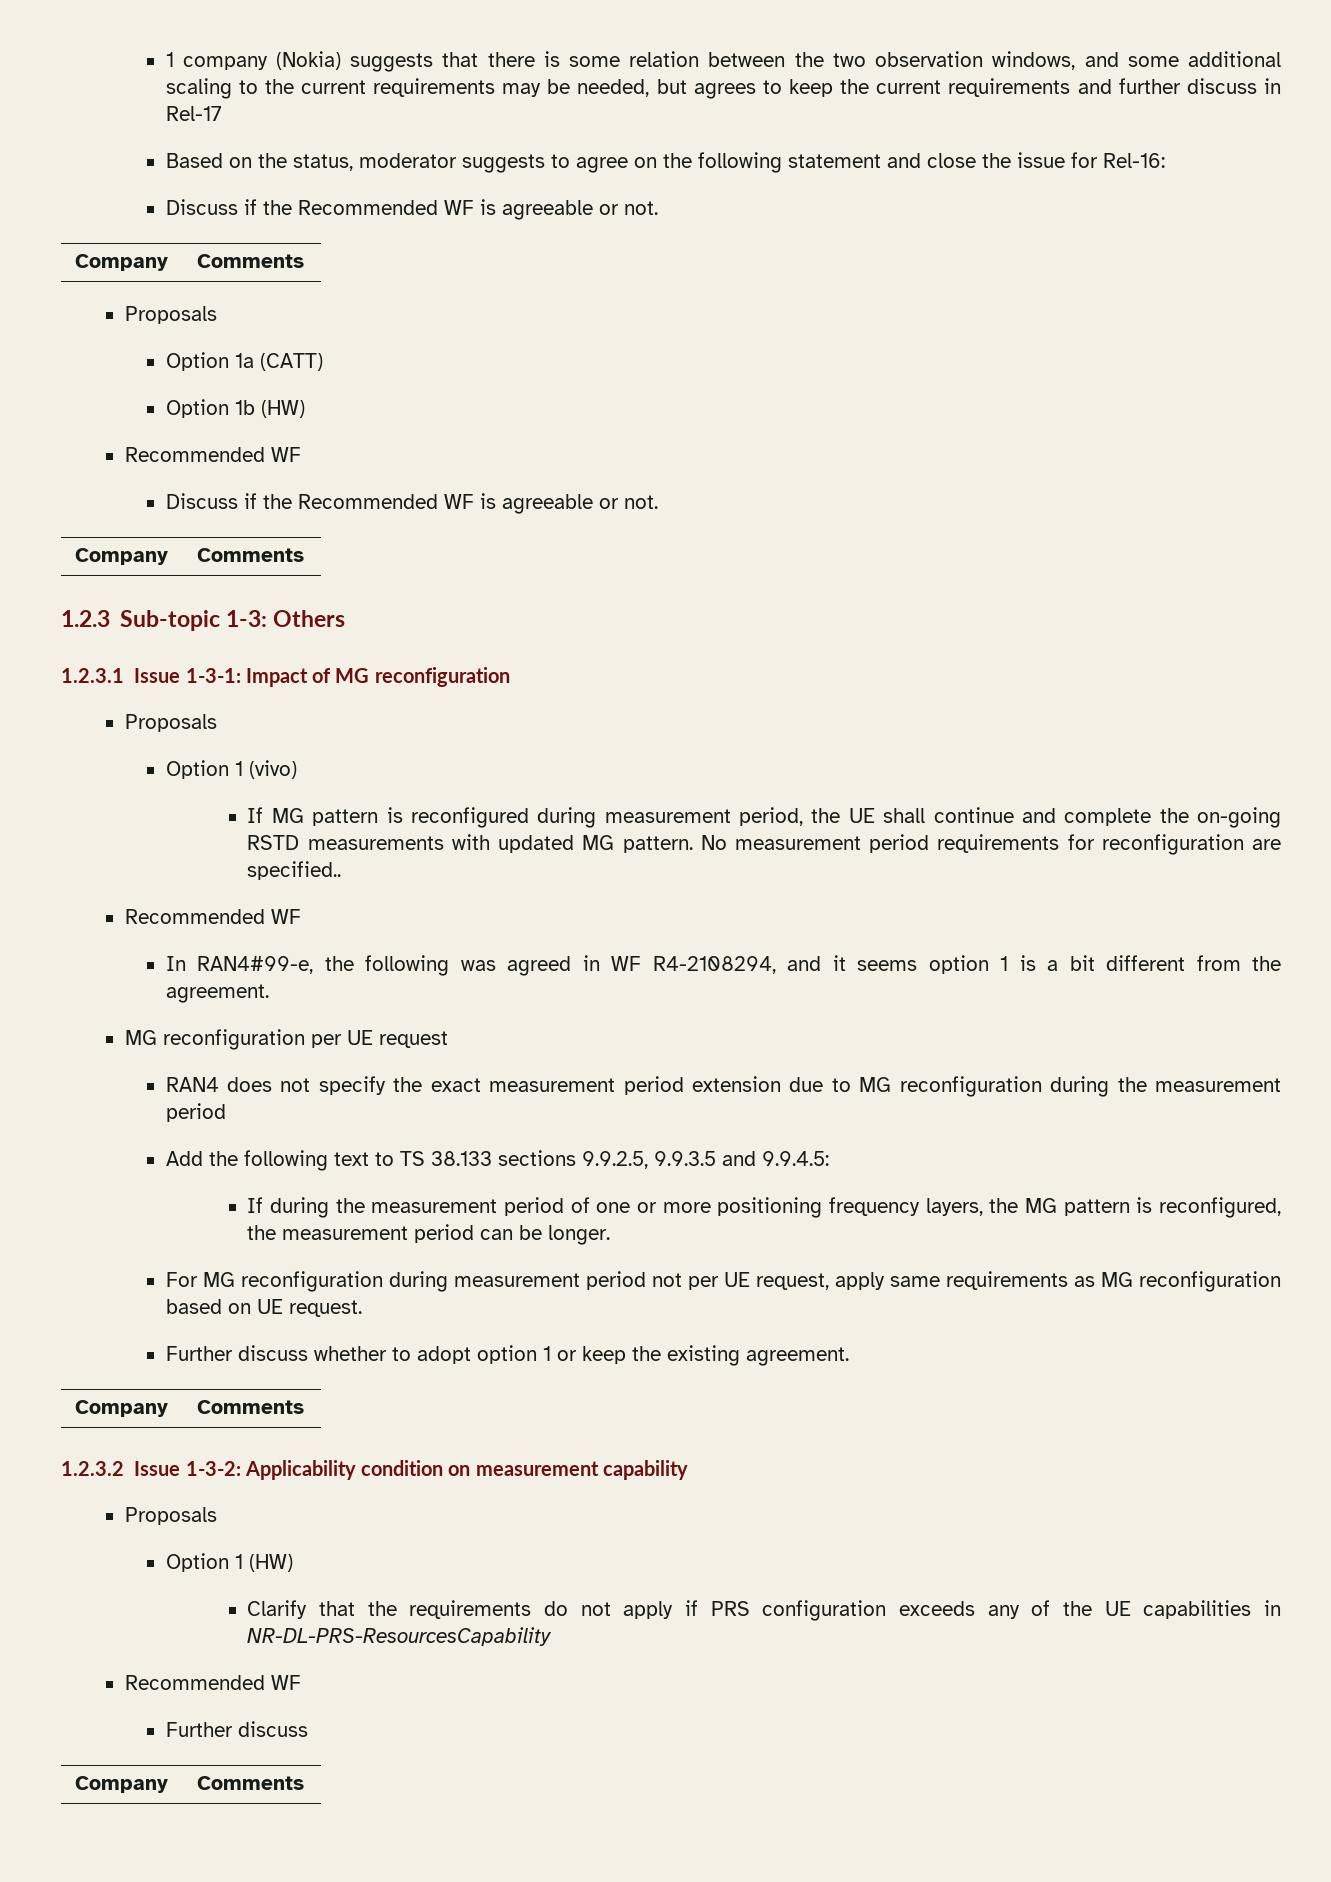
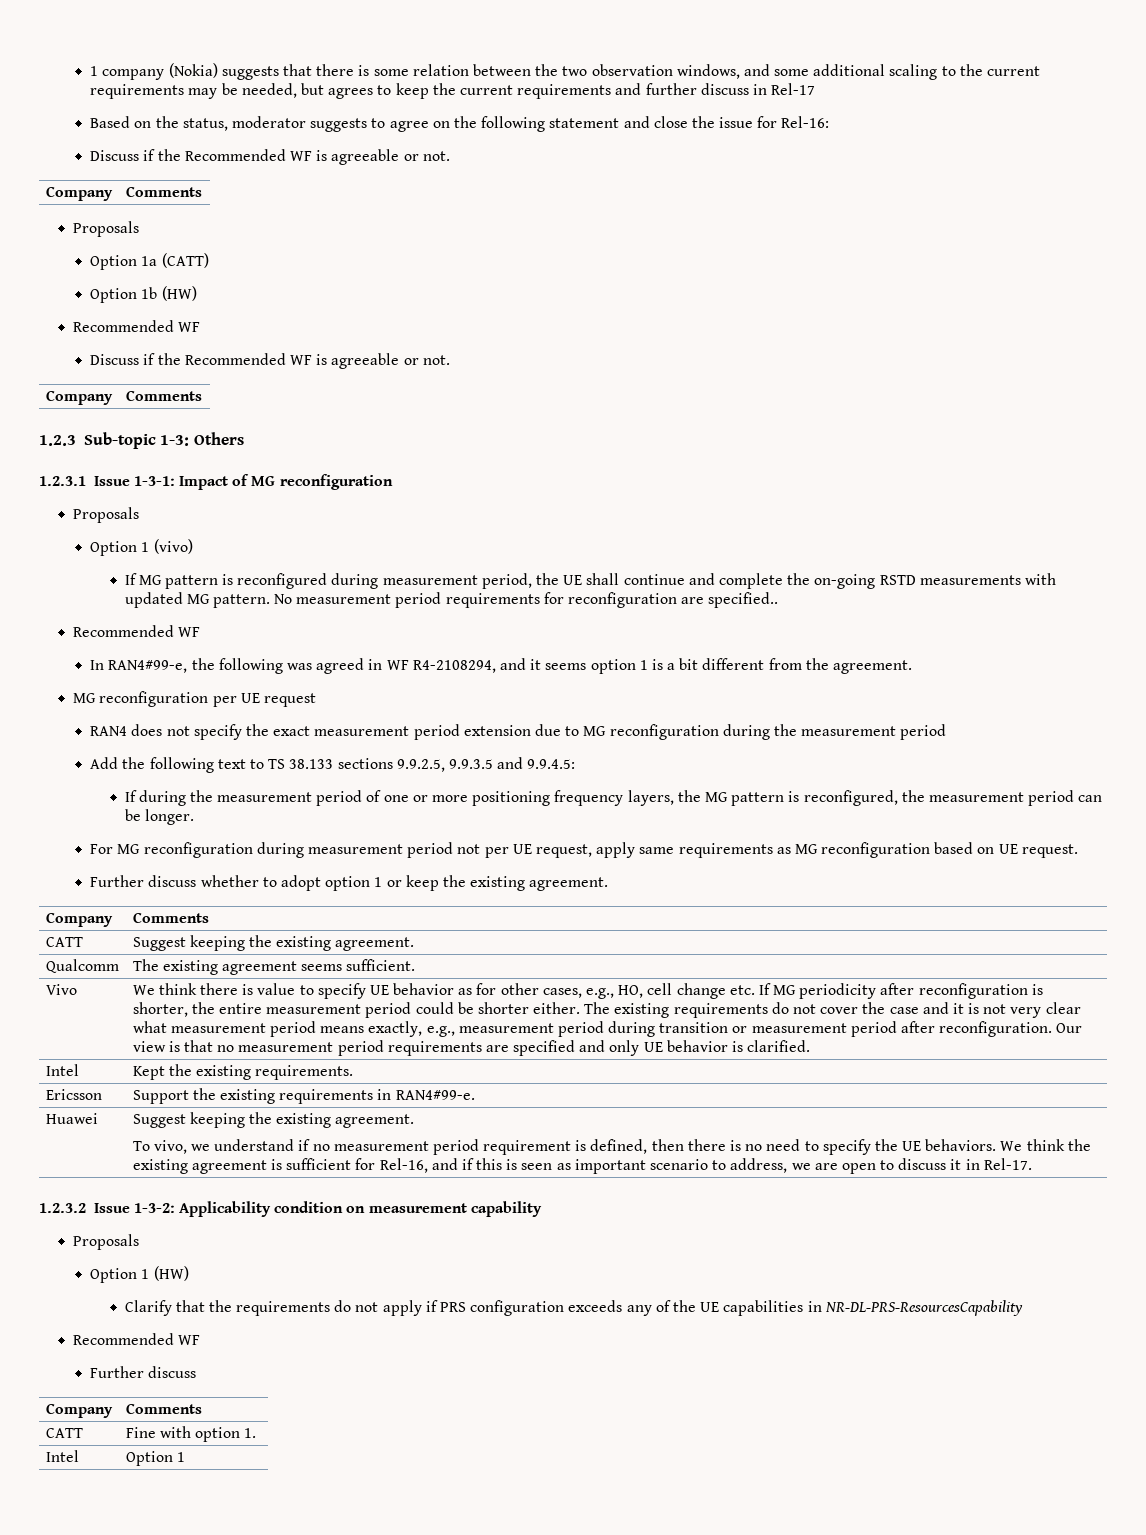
(305, 1407) none -> [45,937,83,947] [132,935,415,951] [45,959,119,973] [132,959,416,975] [45,984,77,995] [132,983,1043,999] [132,1002,1081,1018] [132,1021,1083,1037] [132,1040,811,1056] [45,1064,79,1076] [132,1064,354,1080] [45,1089,102,1100] [132,1088,475,1104] [45,1113,98,1124] [132,1112,415,1128] [132,1139,1091,1155] [132,1158,1032,1174] // CATT | Suggest keeping the existing agreement. // Qualcomm | The existing agreement seems sufficient. // Vivo | We think there is value to specify UE behavior as for other cases, e.g., HO, cell change etc. If MG periodicity after reconfiguration is shorter, the entire measurement period could be shorter either. The existing requirements do not cover the case and it is not very clear what measurement period means exactly, e.g., measurement period during transition or measurement period after reconfiguration. Our view is that no measurement period requirements are specified and only UE behavior is clarified. // Intel | Kept the existing requirements. // Ericsson | Support the existing requirements in RAN4#99-e. // Huawei | Suggest keeping the existing agreement. // To vivo, we understand if no measurement period requirement is defined, then there is no need to specify the UE behaviors. We think the existing agreement is sufficient for Rel-16, and if this is seen as important scenario to address, we are open to discuss it in Rel-17.
(305, 1783) none -> [45,1428,83,1438] [125,1426,257,1442] [45,1450,79,1462] [125,1451,185,1466] // CATT | Fine with option 1. // Intel | Option 1

